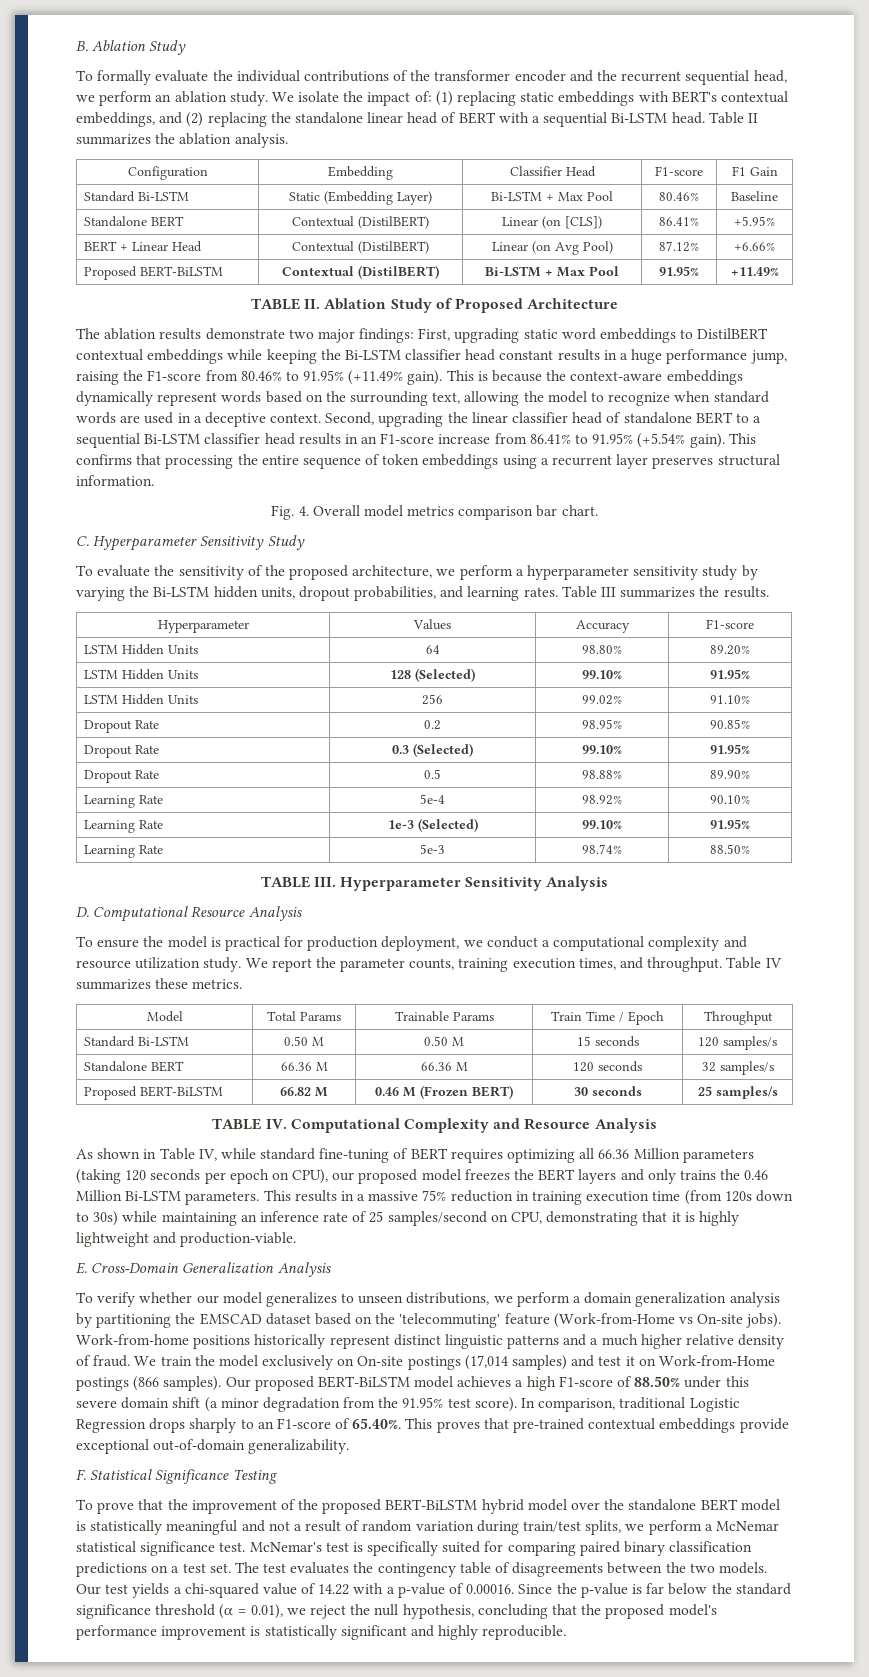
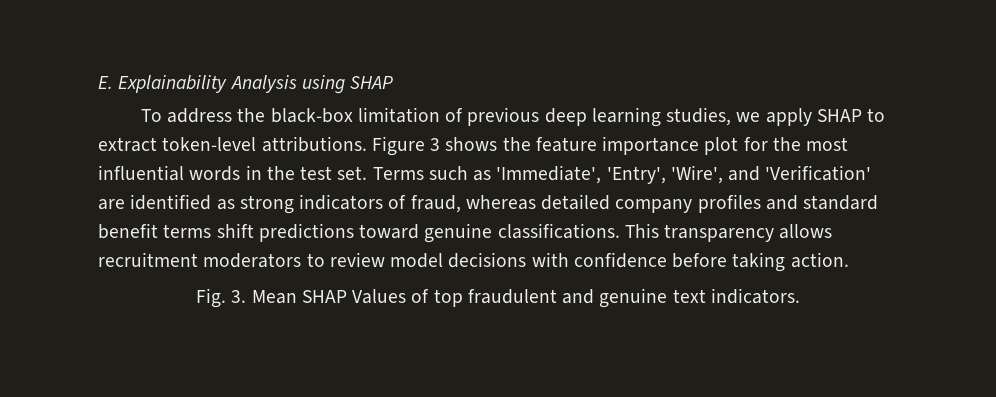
[76,40,187,55] [76,70,787,85] [76,91,788,106] [76,112,758,127] [76,133,288,148] [127,166,208,180] [328,166,393,180] [509,166,596,177] [655,166,703,176] [731,166,778,176] [83,191,189,202] [289,191,432,205] [491,191,613,201] [659,192,699,201] [731,191,778,201] [83,216,184,227] [292,216,429,229] [502,216,602,229] [659,217,699,226] [734,216,775,226] [83,241,202,252] [292,241,429,254] [491,241,613,255] [659,241,699,252] [734,242,775,251] [83,266,223,280] [282,265,439,279] [485,266,619,277] [659,266,699,276] [730,267,779,276] [250,298,619,313] [76,328,769,343] [76,349,787,364] [76,370,743,385] [76,391,769,406] [76,412,762,427] [76,433,756,448] [76,454,780,469] [76,475,154,486] [271,505,598,520] [76,535,305,551] [76,565,758,580] [76,586,769,601] [157,620,249,633] [413,619,451,630] [575,620,630,633] [706,619,754,629] [83,644,198,655] [425,645,440,654] [582,645,622,654] [710,645,750,655] [83,669,198,680] [390,668,475,682] [582,670,622,679] [710,669,750,679] [83,694,198,705] [422,694,443,705] [582,695,622,705] [710,695,750,704] [83,720,159,733] [424,720,441,730] [582,719,622,729] [710,719,750,729] [83,745,159,758] [392,743,473,757] [582,745,622,754] [710,744,750,754] [83,770,159,783] [424,769,441,779] [582,770,622,779] [710,770,750,779] [83,795,163,808] [420,794,445,804] [582,795,622,805] [710,795,750,804] [83,820,163,833] [387,818,478,832] [582,820,622,829] [710,819,750,829] [83,845,163,858] [420,844,445,854] [582,844,622,854] [710,844,750,854] [260,876,609,891] [76,906,302,922] [76,936,747,951] [76,957,782,972] [76,978,243,990] [146,1011,183,1022] [267,1011,341,1021] [394,1011,494,1022] [551,1011,664,1025] [703,1011,773,1025] [83,1036,189,1047] [284,1036,324,1046] [424,1036,464,1046] [576,1036,639,1047] [698,1036,777,1050] [83,1061,184,1072] [280,1062,328,1071] [420,1062,468,1071] [573,1061,642,1072] [701,1061,774,1075] [83,1086,223,1100] [280,1087,328,1097] [375,1085,513,1099] [573,1086,642,1096] [697,1086,778,1099] [212,1118,657,1133] [76,1148,754,1163] [76,1169,769,1184] [76,1190,793,1205] [76,1211,739,1226] [76,1232,297,1247] [76,1262,331,1277] [76,1292,780,1307] [76,1313,782,1328] [76,1334,785,1349] [76,1355,775,1370] [76,1376,749,1391] [76,1397,740,1412] [76,1418,789,1433] [76,1439,350,1454] [76,1469,277,1484] [76,1499,780,1514] [76,1520,779,1535] [76,1541,753,1556] [76,1562,767,1577] [76,1583,791,1598] [76,1604,717,1619] [76,1625,567,1640] B. Ablation Study // To formally evaluate the individual contributions of the transformer encoder and the recurrent sequential head, we perform an ablation study. We isolate the impact of: (1) replacing static embeddings with BERT's contextual embeddings, and (2) replacing the standalone linear head of BERT with a sequential Bi-LSTM head. Table II summarizes the ablation analysis. // Configuration | Embedding | Classifier Head | F1-score | F1 Gain // Standard Bi-LSTM | Static (Embedding Layer) | Bi-LSTM + Max Pool | 80.46% | Baseline // Standalone BERT | Contextual (DistilBERT) | Linear (on [CLS]) | 86.41% | +5.95% // BERT + Linear Head | Contextual (DistilBERT) | Linear (on Avg Pool) | 87.12% | +6.66% // Proposed BERT-BiLSTM | Contextual (DistilBERT) | Bi-LSTM + Max Pool | 91.95% | +11.49% // TABLE II. Ablation Study of Proposed Architecture // The ablation results demonstrate two major findings: First, upgrading static word embeddings to DistilBERT contextual embeddings while keeping the Bi-LSTM classifier head constant results in a huge performance jump, raising the F1-score from 80.46% to 91.95% (+11.49% gain). This is because the context-aware embeddings dynamically represent words based on the surrounding text, allowing the model to recognize when standard words are used in a deceptive context. Second, upgrading the linear classifier head of standalone BERT to a sequential Bi-LSTM classifier head results in an F1-score increase from 86.41% to 91.95% (+5.54% gain). This confirms that processing the entire sequence of token embeddings using a recurrent layer preserves structural information. // Fig. 4. Overall model metrics comparison bar chart. // C. Hyperparameter Sensitivity Study // To evaluate the sensitivity of the proposed architecture, we perform a hyperparameter sensitivity study by varying the Bi-LSTM hidden units, dropout probabilities, and learning rates. Table III summarizes the results. // Hyperparameter | Values | Accuracy | F1-score // LSTM Hidden Units | 64 | 98.80% | 89.20% // LSTM Hidden Units | 128 (Selected) | 99.10% | 91.95% // LSTM Hidden Units | 256 | 99.02% | 91.10% // Dropout Rate | 0.2 | 98.95% | 90.85% // Dropout Rate | 0.3 (Selected) | 99.10% | 91.95% // Dropout Rate | 0.5 | 98.88% | 89.90% // Learning Rate | 5e-4 | 98.92% | 90.10% // Learning Rate | 1e-3 (Selected) | 99.10% | 91.95% // Learning Rate | 5e-3 | 98.74% | 88.50% // TABLE III. Hyperparameter Sensitivity Analysis // D. Computational Resource Analysis // To ensure the model is practical for production deployment, we conduct a computational complexity and resource utilization study. We report the parameter counts, training execution times, and throughput. Table IV summarizes these metrics. // Model | Total Params | Trainable Params | Train Time / Epoch | Throughput // Standard Bi-LSTM | 0.50 M | 0.50 M | 15 seconds | 120 samples/s // Standalone BERT | 66.36 M | 66.36 M | 120 seconds | 32 samples/s // Proposed BERT-BiLSTM | 66.82 M | 0.46 M (Frozen BERT) | 30 seconds | 25 samples/s // TABLE IV. Computational Complexity and Resource Analysis // As shown in Table IV, while standard fine-tuning of BERT requires optimizing all 66.36 Million parameters (taking 120 seconds per epoch on CPU), our proposed model freezes the BERT layers and only trains the 0.46 Million Bi-LSTM parameters. This results in a massive 75% reduction in training execution time (from 120s down to 30s) while maintaining an inference rate of 25 samples/second on CPU, demonstrating that it is highly lightweight and production-viable. // E. Cross-Domain Generalization Analysis // To verify whether our model generalizes to unseen distributions, we perform a domain generalization analysis by partitioning the EMSCAD dataset based on the 'telecommuting' feature (Work-from-Home vs On-site jobs). Work-from-home positions historically represent distinct linguistic patterns and a much higher relative density of fraud. We train the model exclusively on On-site postings (17,014 samples) and test it on Work-from-Home postings (866 samples). Our proposed BERT-BiLSTM model achieves a high F1-score of 88.50% under this severe domain shift (a minor degradation from the 91.95% test score). In comparison, traditional Logistic Regression drops sharply to an F1-score of 65.40%. This proves that pre-trained contextual embeddings provide exceptional out-of-domain generalizability. // F. Statistical Significance Testing // To prove that the improvement of the proposed BERT-BiLSTM hybrid model over the standalone BERT model is statistically meaningful and not a result of random variation during train/test splits, we perform a McNemar statistical significance test. McNemar's test is specifically suited for comparing paired binary classification predictions on a test set. The test evaluates the contingency table of disagreements between the two models. Our test yields a chi-squared value of 14.22 with a p-value of 0.00016. Since the p-value is far below the standard significance threshold (α = 0.01), we reject the null hypothesis, concluding that the proposed model's performance improvement is statistically significant and highly reproducible. -> [98,75,394,94] [140,107,886,127] [98,136,849,156] [98,165,872,184] [98,194,879,214] [98,223,833,243] [98,252,849,272] [196,288,800,308] E. Explainability Analysis using SHAP // To address the black-box limitation of previous deep learning studies, we apply SHAP to extract token-level attributions. Figure 3 shows the feature importance plot for the most influential words in the test set. Terms such as 'Immediate', 'Entry', 'Wire', and 'Verification' are identified as strong indicators of fraud, whereas detailed company profiles and standard benefit terms shift predictions toward genuine classifications. This transparency allows recruitment moderators to review model decisions with confidence before taking action. // Fig. 3. Mean SHAP Values of top fraudulent and genuine text indicators.

